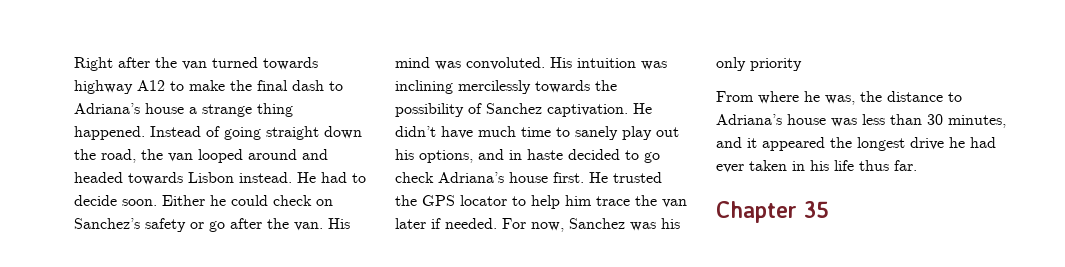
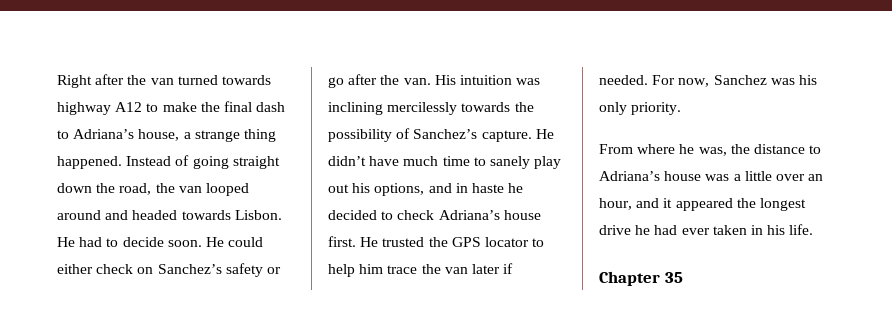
[145,103,184,114] house -> [138,129,180,141] house,
[188,172,292,183] Lisbon instead. -> [234,210,282,220] Lisbon.
[162,195,268,206] Either he could -> [205,237,264,247] [57,264,93,274] He could either
[395,57,572,70] mind was convoluted. His -> (456, 80) none
[486,103,628,117] Sanchez captivation. -> [413,129,532,142] Sanchez’s capture.
(563, 154) none -> [508,183,524,193] he
[644,152,660,163] go -> (394, 215) none
[750,58,802,71] priority -> [631,102,682,115] priority.
[862,114,1006,128] less than 30 minutes, -> [733,171,824,181] [599,198,632,210] a little over an hour,
[834,160,917,171] life thus far. -> [789,224,814,235] life.

